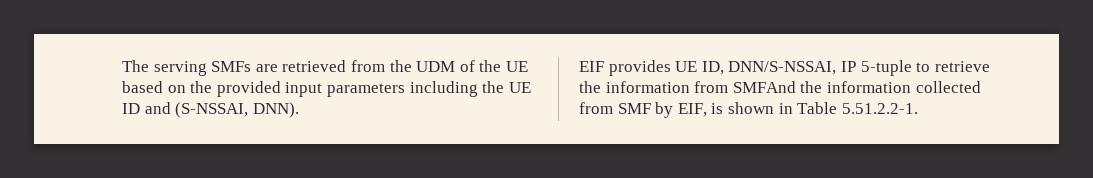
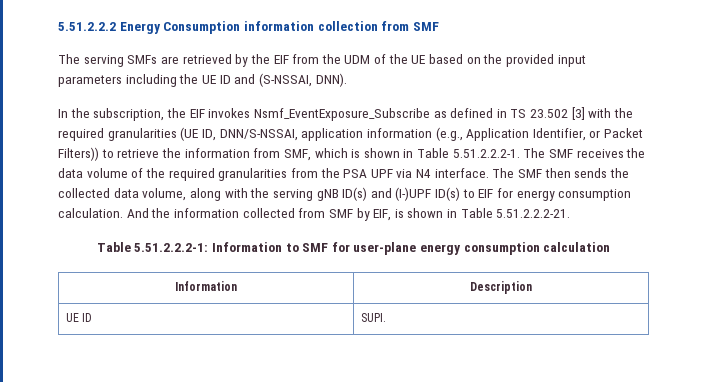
(122, 66) none -> [58,21,439,34] 5.51.2.2.2 Energy Consumption information collection from SMF //
(347, 66) none -> [235,54,289,67] by the EIF
[579,60,912,76] EIF provides UE ID, DNN/S-NSSAI, IP 5-tuple -> [58,107,634,121] [58,127,644,141] [58,147,99,161] In the subscription, the EIF invokes Nsmf_EventExposure_Subscribe as defined in TS 23.502 [3] with the required granularities (UE ID, DNN/S-NSSAI, application information (e.g., Application Identifier, or Packet Filters))
[732,81,796,93] SMFAnd -> [283,148,646,161] [58,168,629,181] [58,187,632,201] [58,208,149,218] SMF, which is shown in Table 5.51.2.2.2-1. The SMF receives the data volume of the required granularities from the PSA UPF via N4 interface. The SMF then sends the collected data volume, along with the serving gNB ID(s) and (I-)UPF ID(s) to EIF for energy consumption calculation. And
[841,103,918,114] 5.51.2.2-1. -> [496,209,571,218] [96,242,611,255] [175,281,237,291] [470,281,532,294] [65,313,92,322] [360,313,386,322] 5.51.2.2.2-21. // Table 5.51.2.2.2-1: Information to SMF for user-plane energy consumption calculation // Information | Description // UE ID | SUPI.

